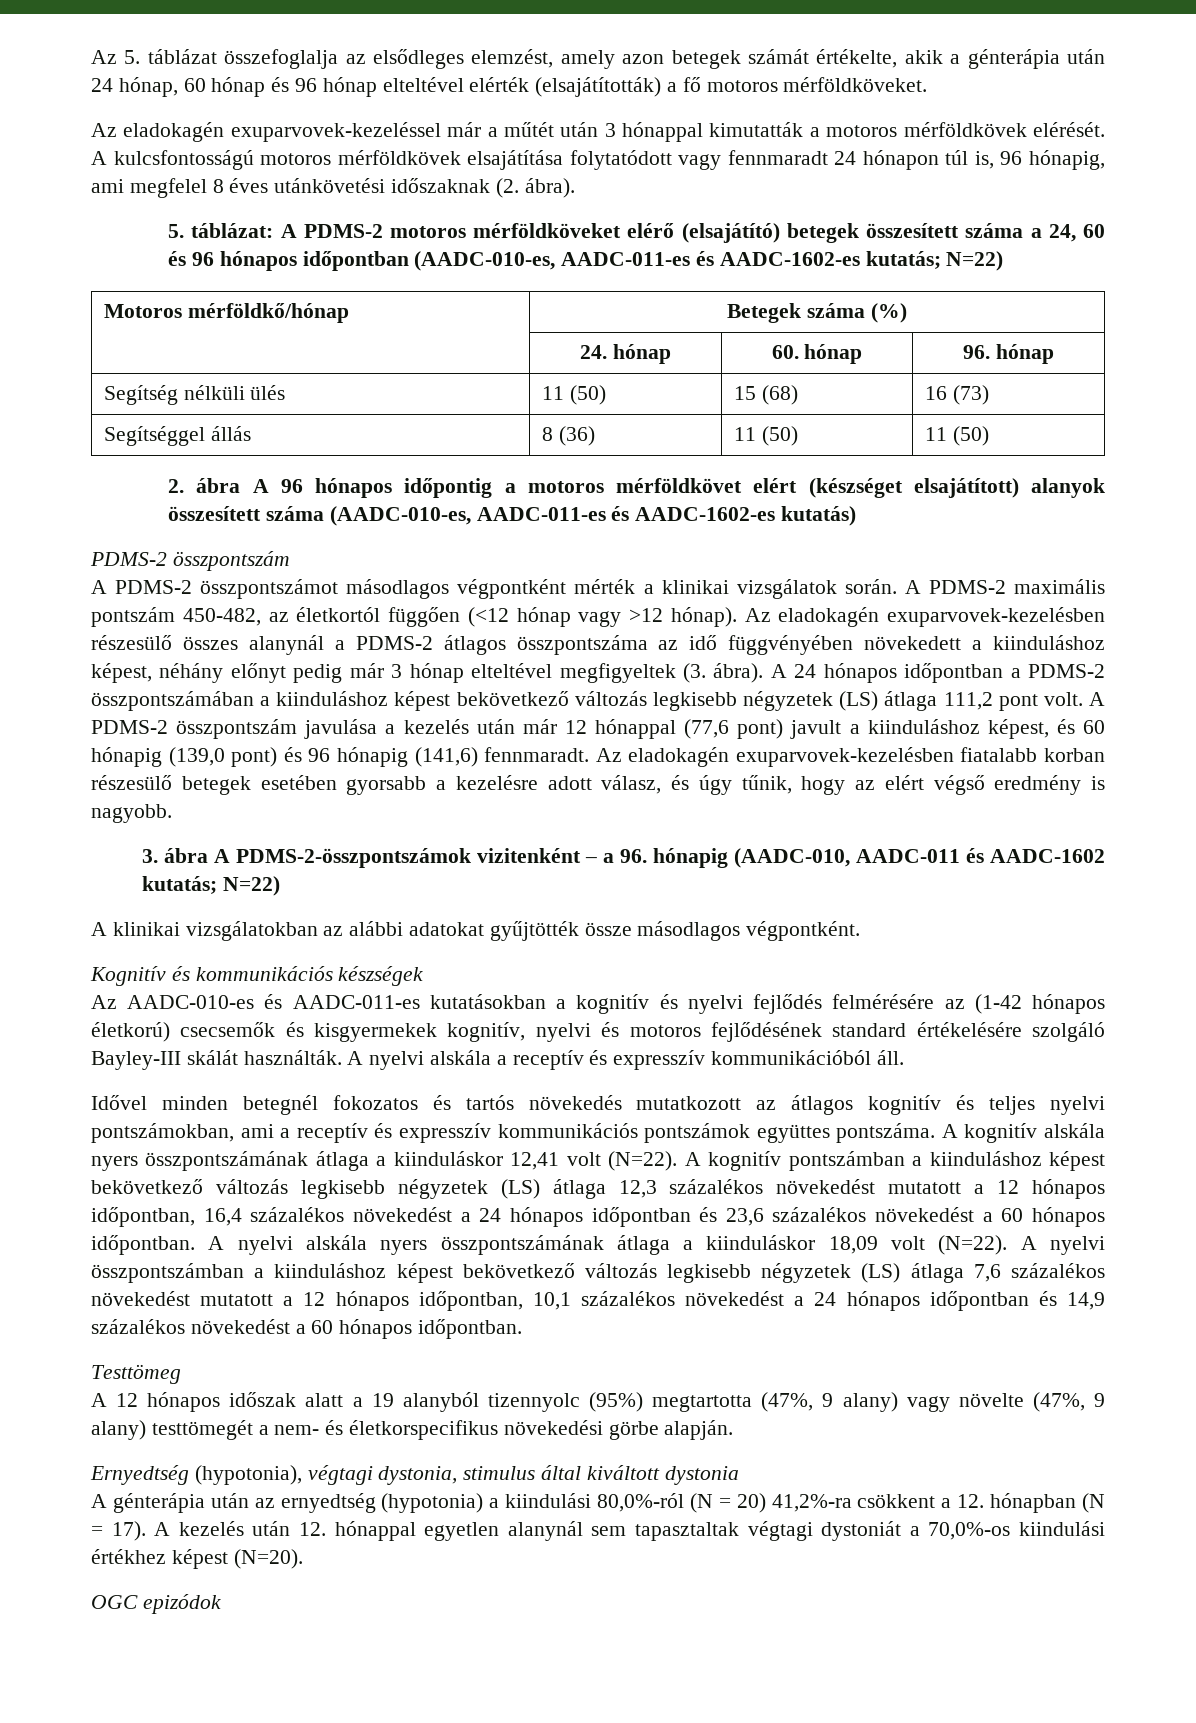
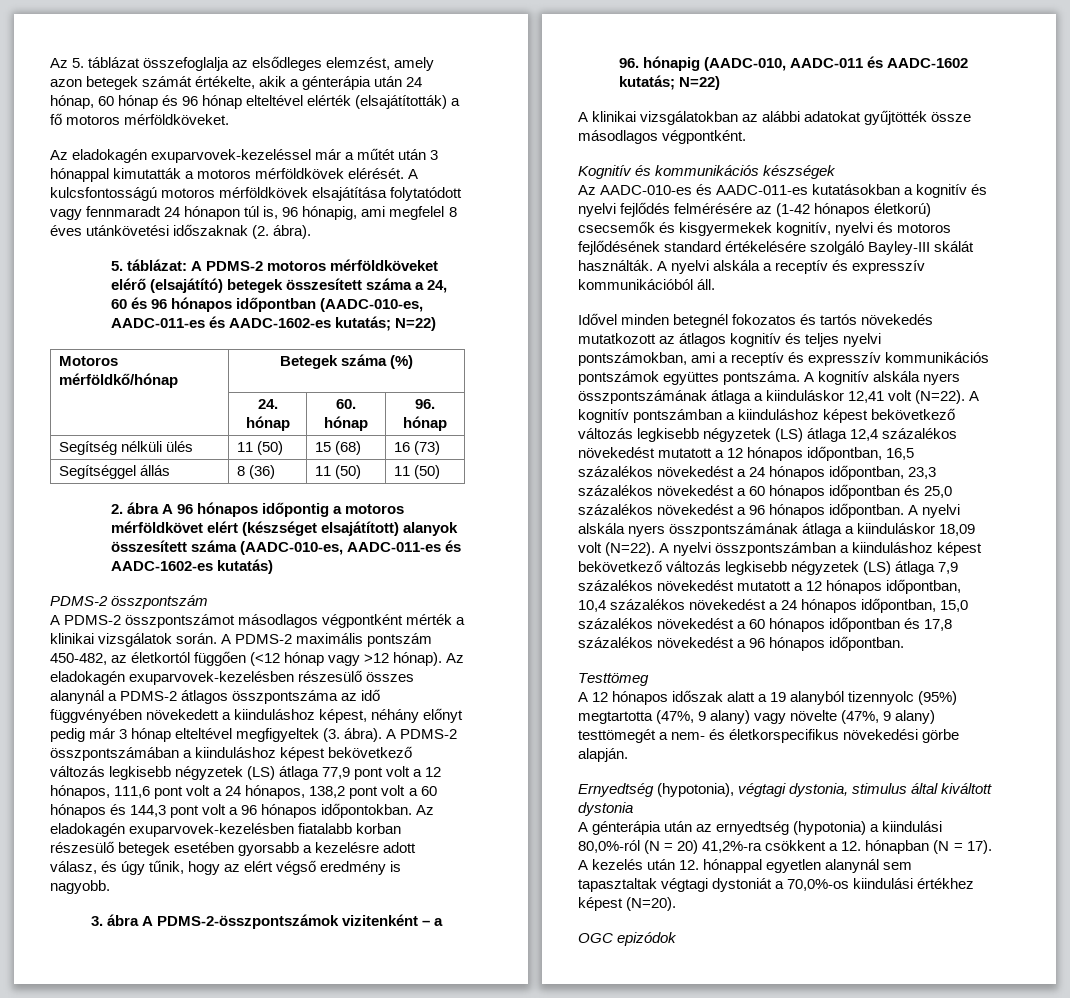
[794,663,1021,683] 24 hónapos időpontban a -> (397, 734) none
[943,692,1106,711] [91,719,1105,739] [91,747,590,767] 111,2 pont volt. A PDMS-2 összpontszám javulása a kezelés után már 12 hónappal (77,6 pont) javult a kiinduláshoz képest, és 60 hónapig (139,0 pont) és 96 hónapig (141,6) fennmaradt. -> [322,766,442,780] [50,785,437,799] [50,803,413,818] 77,9 pont volt a 12 hónapos, 111,6 pont volt a 24 hónapos, 138,2 pont volt a 60 hónapos és 144,3 pont volt a 96 hónapos időpontokban.
[618,1179,1105,1199] [91,1207,1105,1227] 12,3 százalékos növekedést mutatott a 12 hónapos időpontban, 16,4 százalékos növekedést a 24 hónapos időpontban és 23,6 százalékos növekedést a 60 hónapos -> [850,428,958,441] [578,446,915,461] [578,465,937,480] [578,484,953,499] [578,504,826,518] 12,4 százalékos növekedést mutatott a 12 hónapos időpontban, 16,5 százalékos növekedést a 24 hónapos időpontban, 23,3 százalékos növekedést a 60 hónapos időpontban és 25,0 százalékos növekedést a 96 hónapos
[973,1263,1105,1282] [91,1291,1105,1311] [91,1319,413,1339] 7,6 százalékos növekedést mutatott a 12 hónapos időpontban, 10,1 százalékos növekedést a 24 hónapos időpontban és 14,9 százalékos növekedést a 60 hónapos -> [938,562,959,574] [578,579,962,594] [578,598,969,613] [578,617,953,632] [578,637,826,651] 7,9 százalékos növekedést mutatott a 12 hónapos időpontban, 10,4 százalékos növekedést a 24 hónapos időpontban, 15,0 százalékos növekedést a 60 hónapos időpontban és 17,8 százalékos növekedést a 96 hónapos

